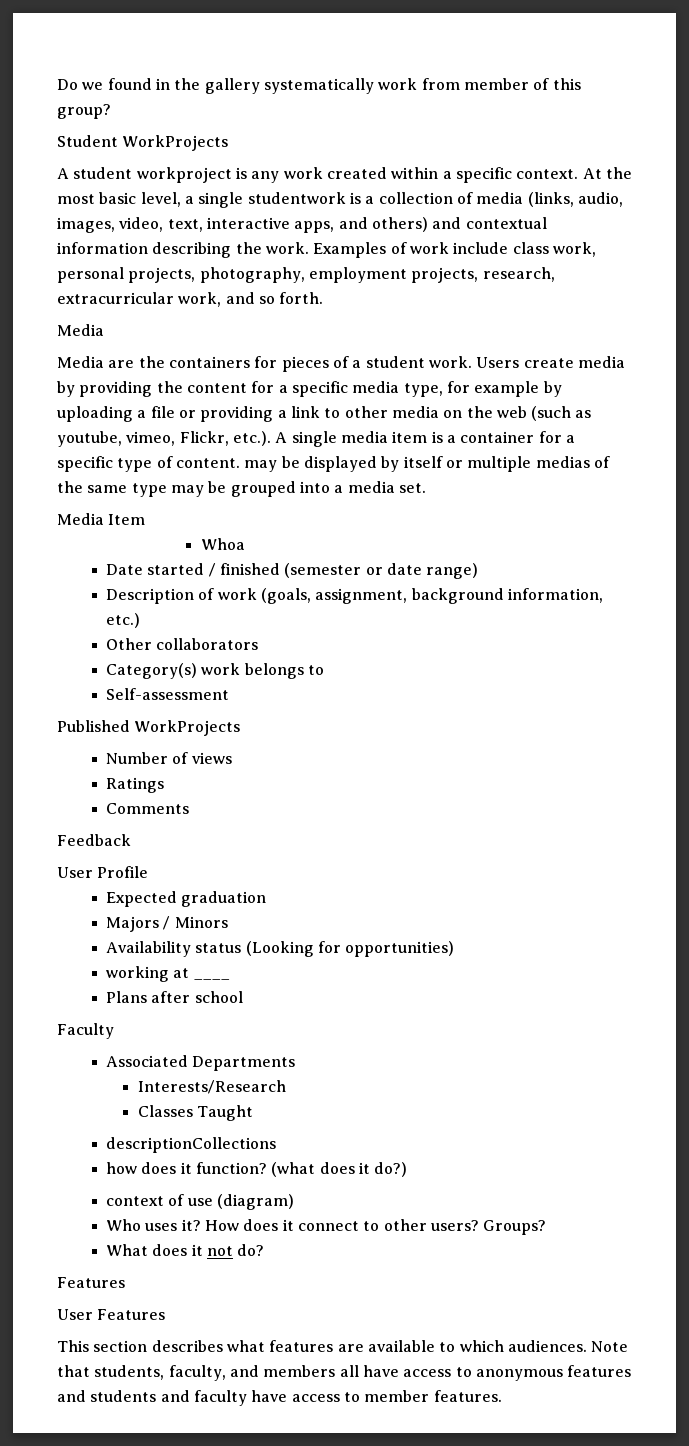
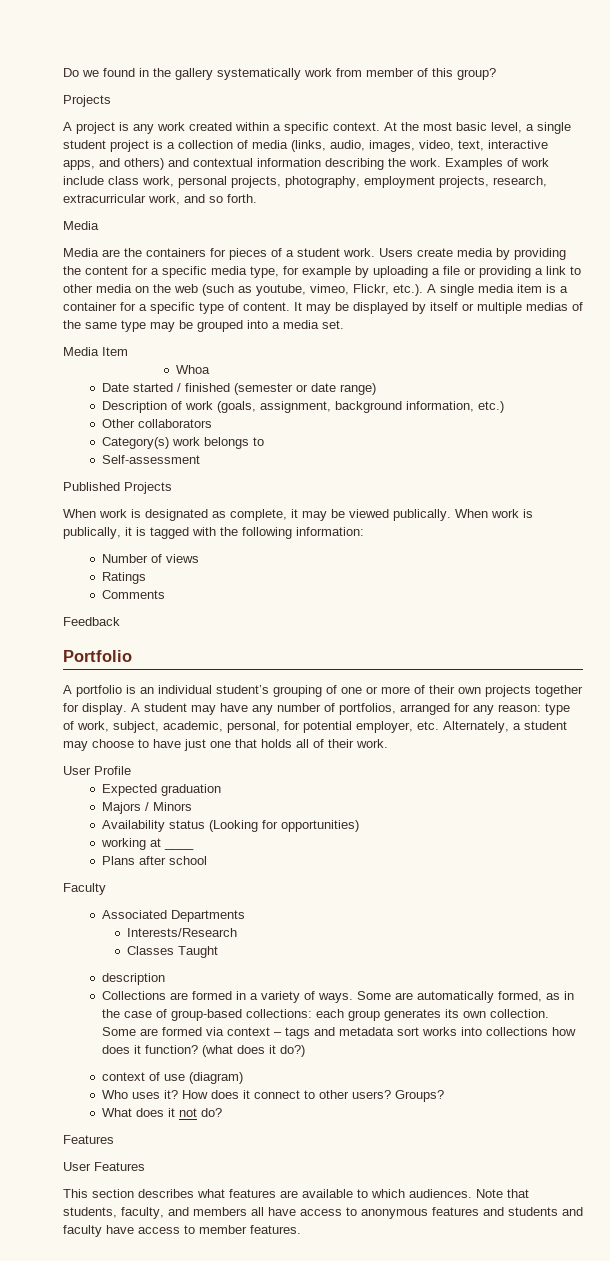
[57,135,229,151] [57,167,232,183] Student WorkProjects // A student workproject -> [63,95,111,107] [63,122,115,134] Projects // A project
[247,192,346,204] studentwork -> [63,140,149,152] student project
(240, 463) none -> [294,302,302,311] It
[134,720,241,736] WorkProjects -> [124,482,172,494] [63,509,533,521] [63,527,364,539] Projects // When work is designated as complete, it may be viewed publically. When work is publically, it is tagged with the following information:
(131, 840) none -> [63,650,132,662] [63,685,583,697] [63,703,570,715] [63,721,567,733] [63,739,388,751] // Portfolio // A portfolio is an individual student’s grouping of one or more of their own projects together for display. A student may have any number of portfolios, arranged for any reason: type of work, subject, academic, personal, for potential employer, etc. Alternately, a student may choose to have just one that holds all of their work.
[106,1137,277,1153] descriptionCollections // -> [101,973,165,985] [101,991,574,1003] [101,1009,549,1021] [101,1027,548,1039] description // Collections are formed in a variety of ways. Some are automatically formed, as in the case of group-based collections: each group generates its own collection. Some are formed via context – tags and metadata sort works into collections

